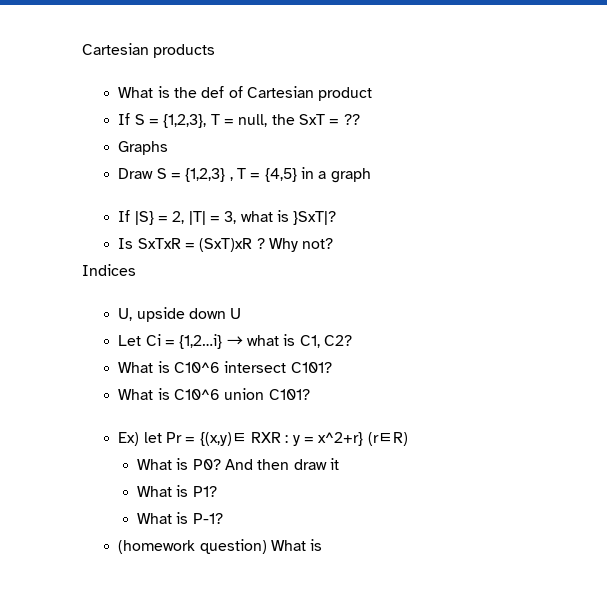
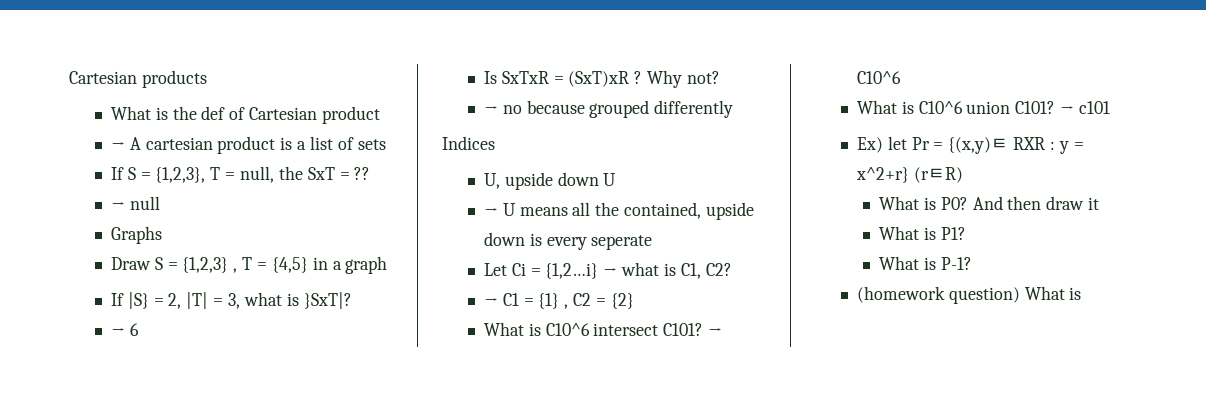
(373, 94) none -> [110,136,386,154] // → A cartesian product is a list of sets
(360, 119) none -> [110,196,160,210] // → null
(337, 218) none -> [110,323,139,336] // → 6
(334, 243) none -> [483,100,734,118] // → no because grouped differently
(242, 313) none -> [483,202,755,220] [483,232,653,250] // → U means all the contained, upside down is every seperate
(352, 340) none -> [483,293,634,309] // → C1 = {1} , C2 = {2}
(332, 367) none -> [708,327,723,336] [856,71,901,84] → C10^6
(310, 394) none -> [1060,101,1111,114] → c101

